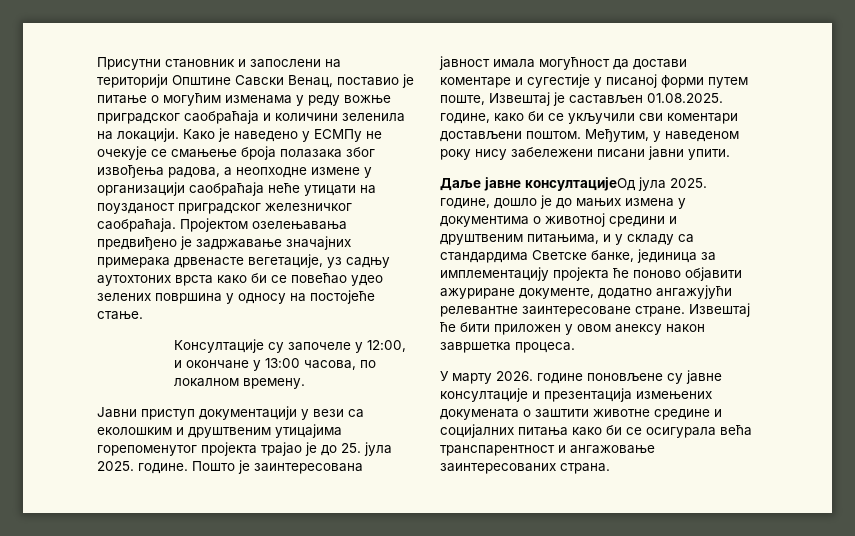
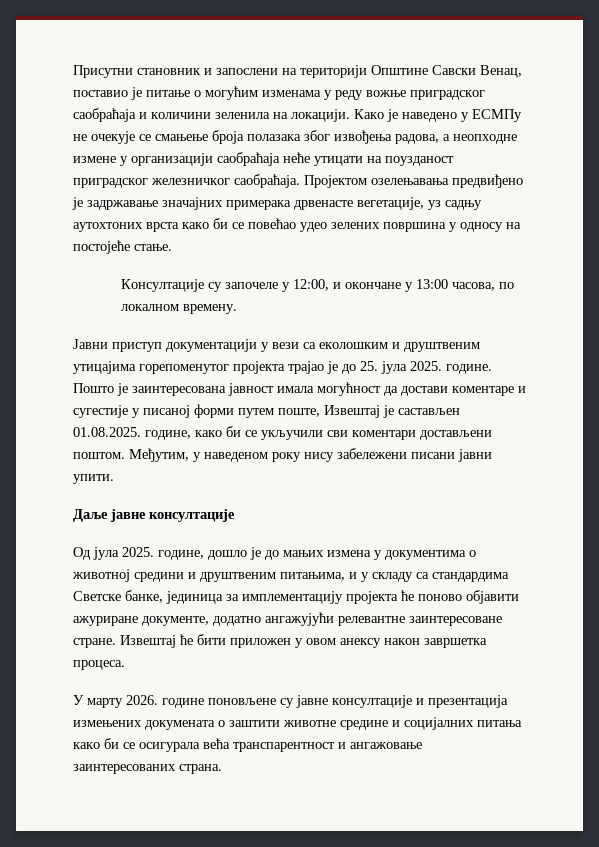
[525,177,636,191] консултацијеОд -> [149,509,235,522] [73,547,91,560] консултације // Од

